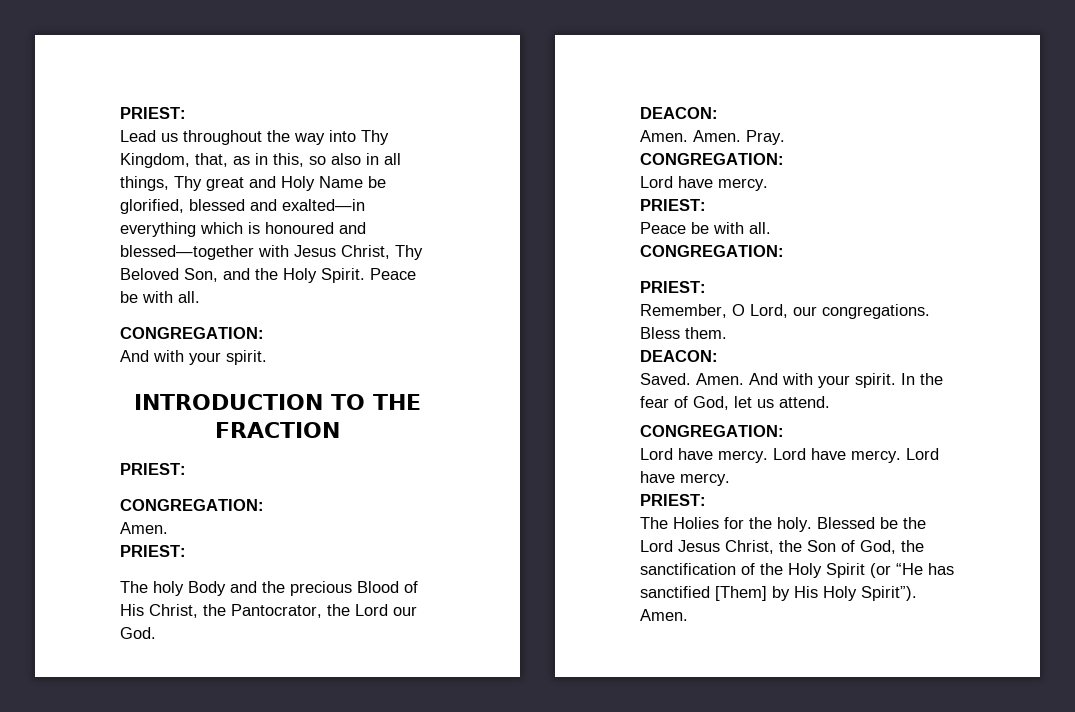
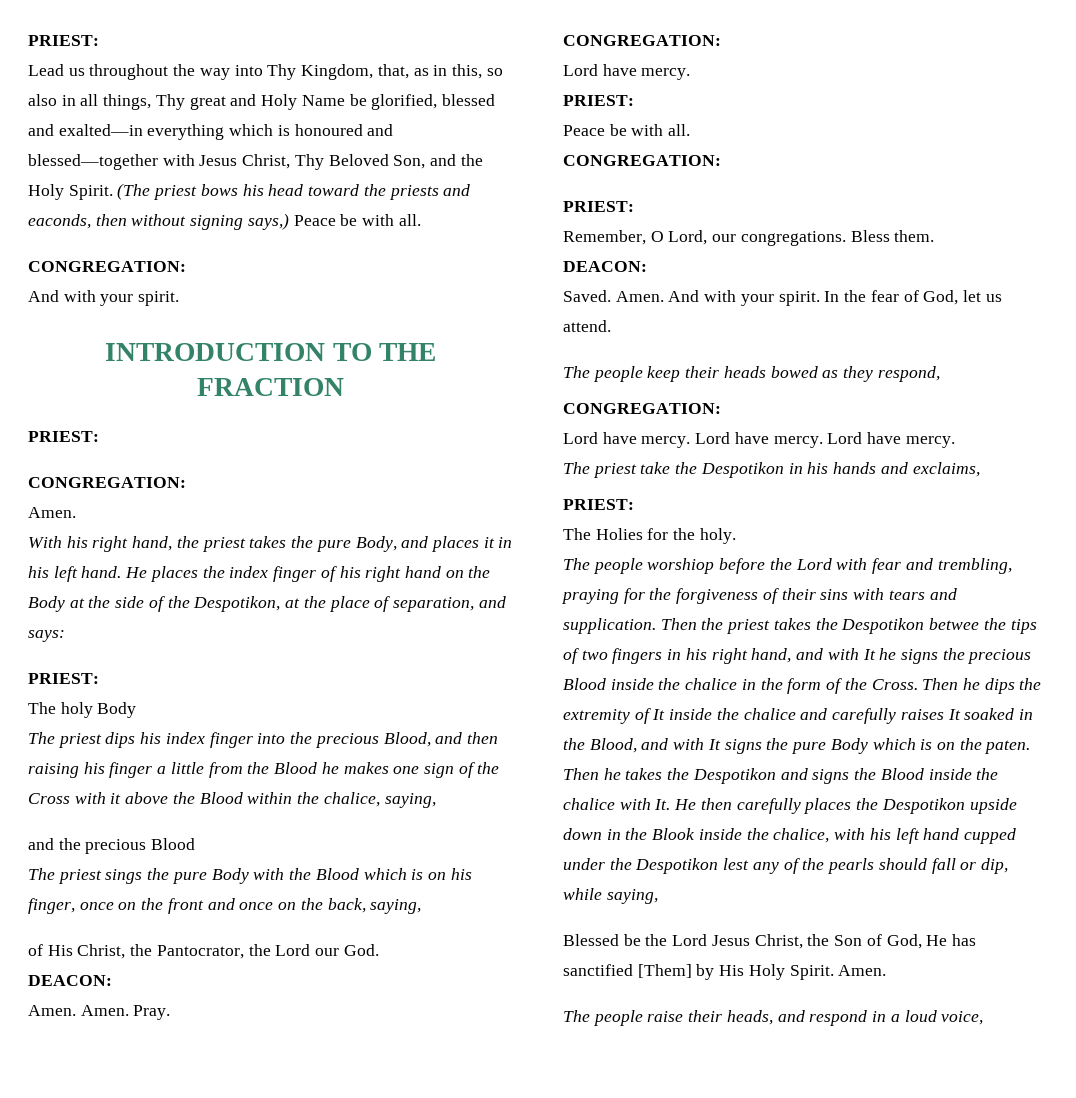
(365, 275) none -> [117,183,471,200] [28,213,289,230] (The priest bows his head toward the priests and eaconds, then without signing says,)
[120,545,186,557] [120,581,399,596] PRIEST: // The holy Body and the precious Blood -> [28,536,513,552] [28,566,491,582] [28,596,506,612] [28,630,65,642] [28,673,99,684] [28,702,137,718] [28,732,498,748] [28,762,500,778] [28,792,436,808] [28,838,196,854] [28,868,472,884] [28,898,422,914] With his right hand, the priest takes the pure Body, and places it in his left hand. He places the index finger of his right hand on the Body at the side of the Despotikon, at the place of separation, and says: // PRIEST: // The holy Body // The priest dips his index finger into the precious Blood, and then raising his finger a little from the Blood he makes one sign of the Cross with it above the Blood within the chalice, saying, // and the precious Blood // The priest sings the pure Body with the Blood which is on his finger, once on the front and once on the back, saying, //
(830, 402) none -> [563,366,940,382] // The people keep their heads bowed as they respond,
(730, 479) none -> [563,462,980,478] // The priest take the Despotikon in his hands and exclaims,
(812, 524) none -> [563,558,1012,574] [561,588,957,604] [563,618,1037,634] [563,648,1032,664] [563,678,1042,694] [563,708,1033,724] [563,738,1031,754] [563,768,999,784] [563,798,1017,814] [563,828,1016,844] [563,858,1008,874] [563,888,658,904] // The people worshiop before the Lord with fear and trembling, praying for the forgiveness of their sins with tears and supplication. Then the priest takes the Despotikon betwee the tips of two fingers in his right hand, and with It he signs the precious Blood inside the chalice in the form of the Cross. Then he dips the extremity of It inside the chalice and carefully raises It soaked in the Blood, and with It signs the pure Body which is on the paten. Then he takes the Despotikon and signs the Blood inside the chalice with It. He then carefully places the Despotikon upside down in the Blook inside the chalice, with his left hand cupped under the Despotikon lest any of the pearls should fall or dip, while saying, //
[901,540,924,552] [640,563,923,578] the sanctification of the Holy Spirit (or “He -> [926,935,948,946] He
[861,586,917,601] [640,609,688,621] Spirit”). Amen. -> [789,965,887,980] [563,1010,984,1026] Spirit. Amen. // The people raise their heads, and respond in a loud voice,

